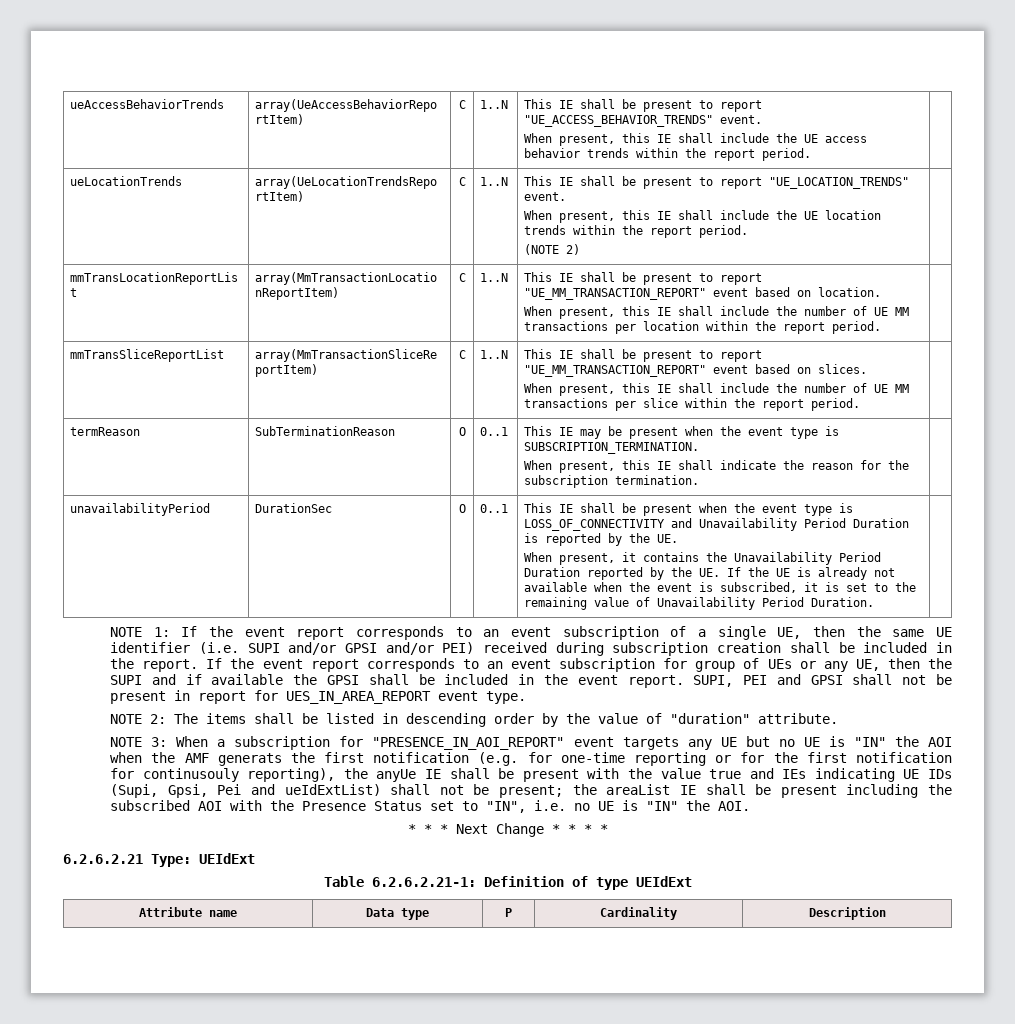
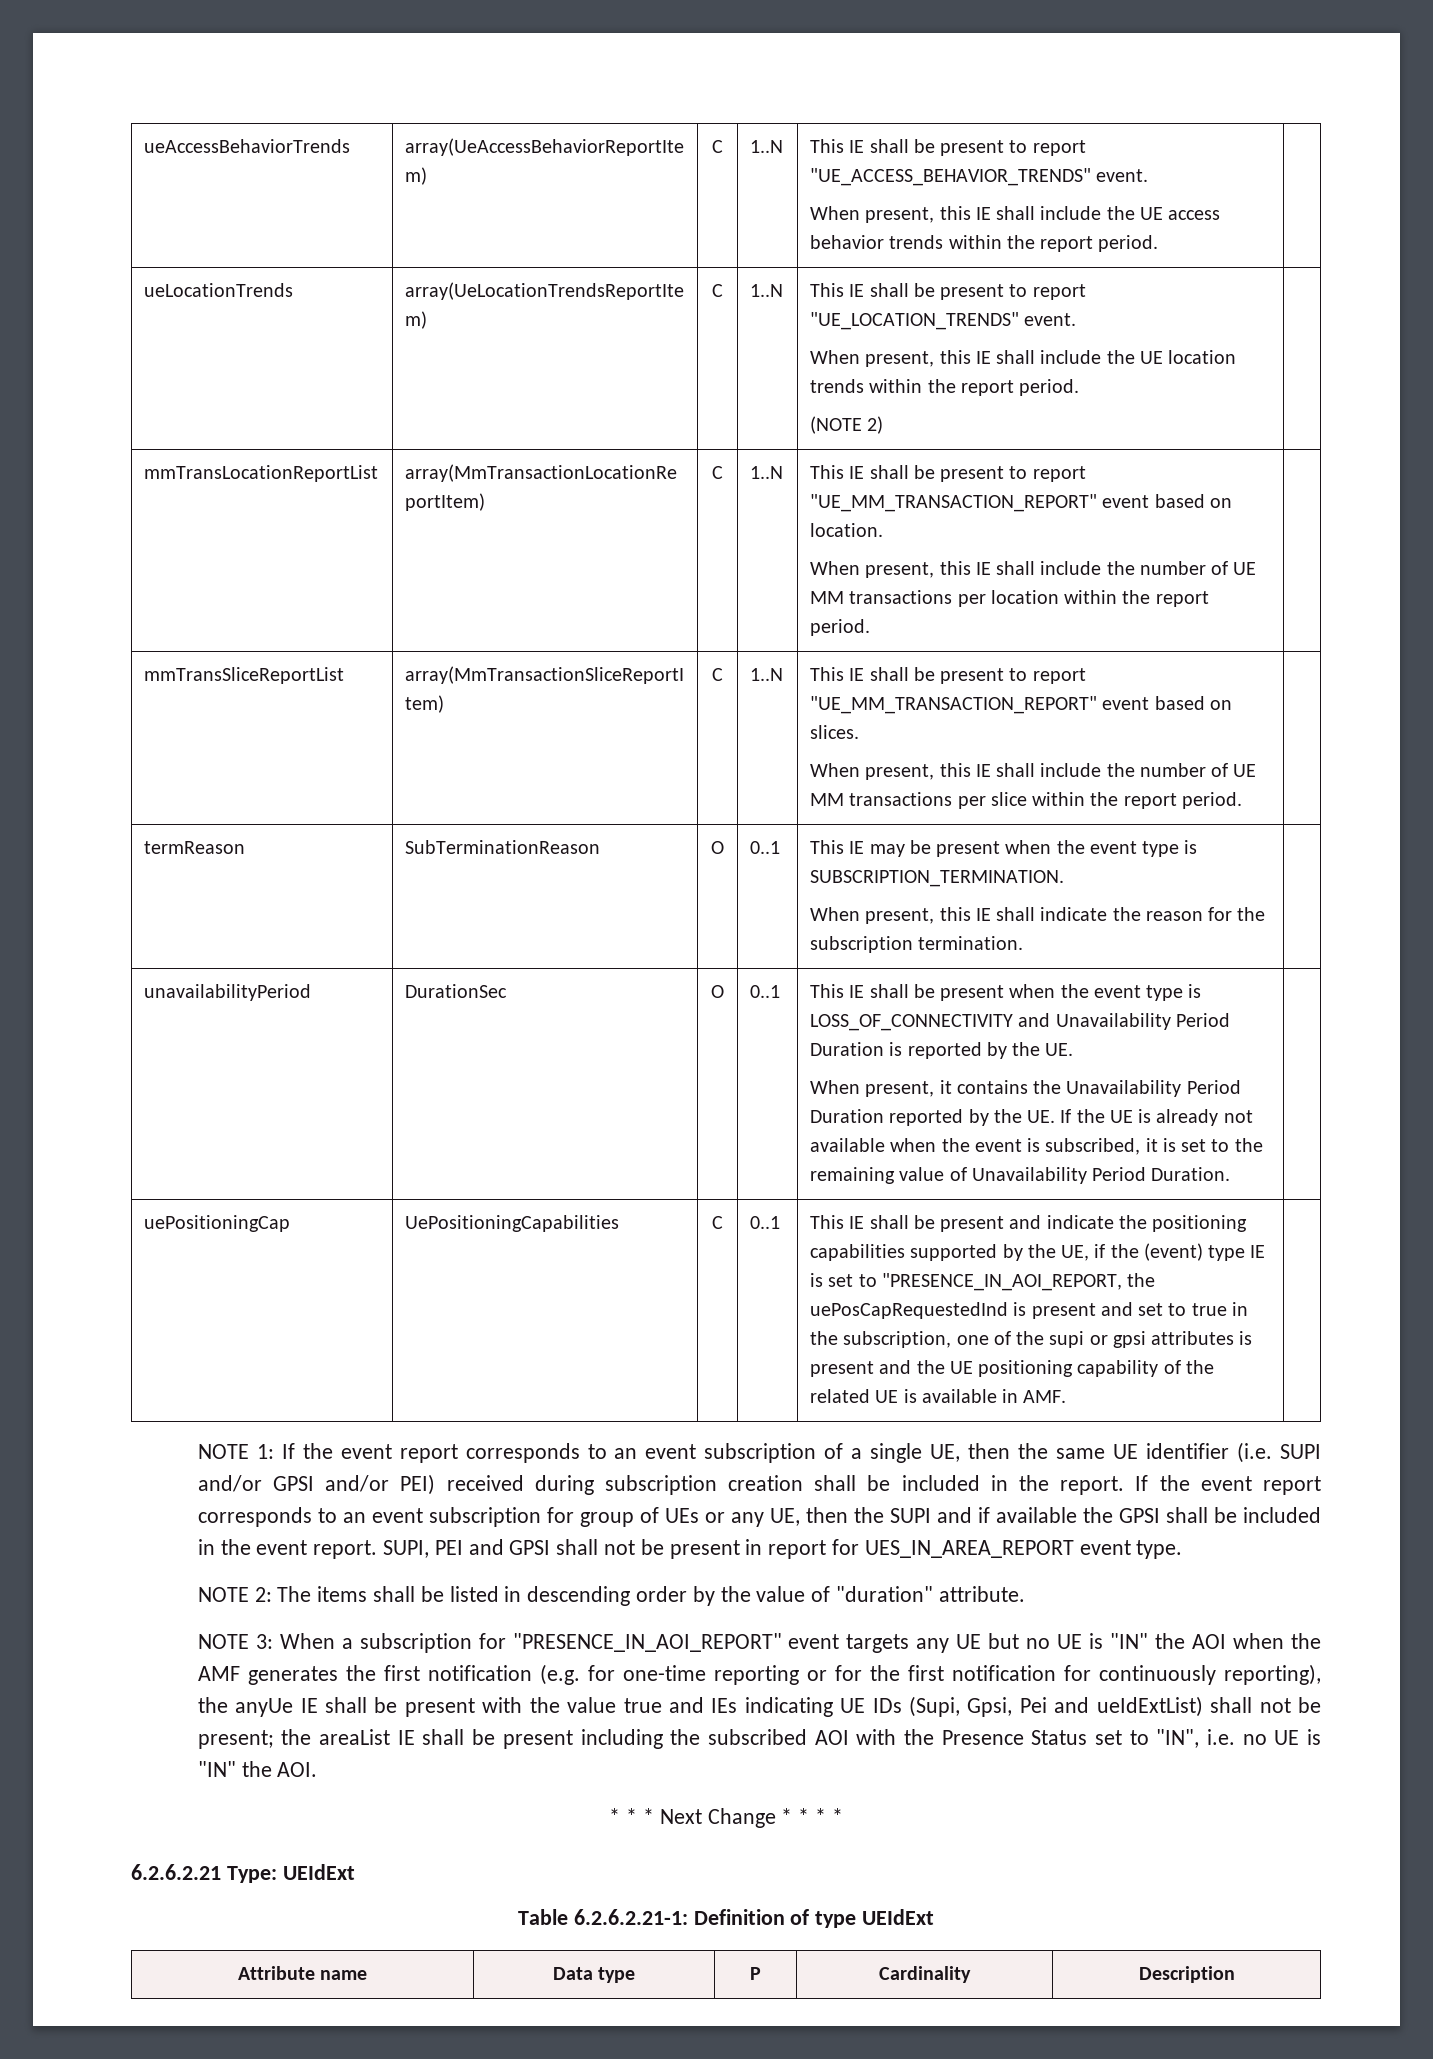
(875, 602) none -> [144,1215,291,1232] [405,1215,620,1232] [712,1216,723,1229] [750,1216,781,1229] [810,1215,1248,1232] [810,1243,1266,1261] [810,1273,1156,1291] [810,1302,1248,1319] [810,1331,1253,1348] [810,1360,1214,1377] [810,1389,1067,1403] // uePositioningCap | UePositioningCapabilities | C | 0..1 | This IE shall be present and indicate the positioning capabilities supported by the UE, if the (event) type IE is set to "PRESENCE_IN_AOI_REPORT, the uePosCapRequestedInd is present and set to true in the subscription, one of the supi or gpsi attributes is present and the UE positioning capability of the related UE is available in AMF. |
[217,753,282,766] generats -> [247,1666,338,1685] generates
[142,768,239,782] continusouly -> [1098,1665,1216,1685] continuously

